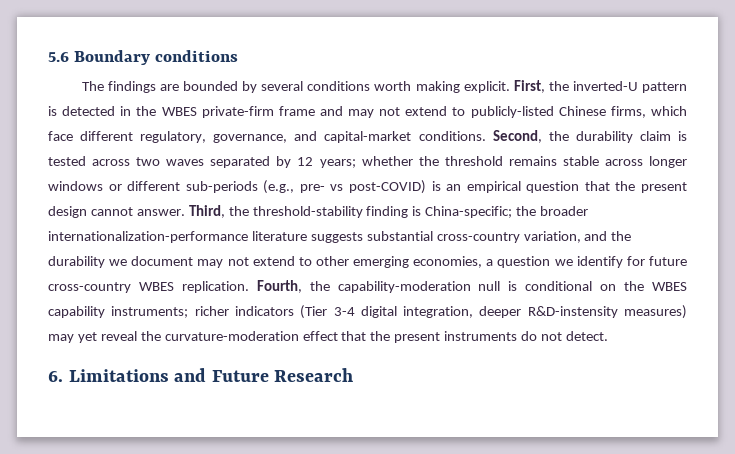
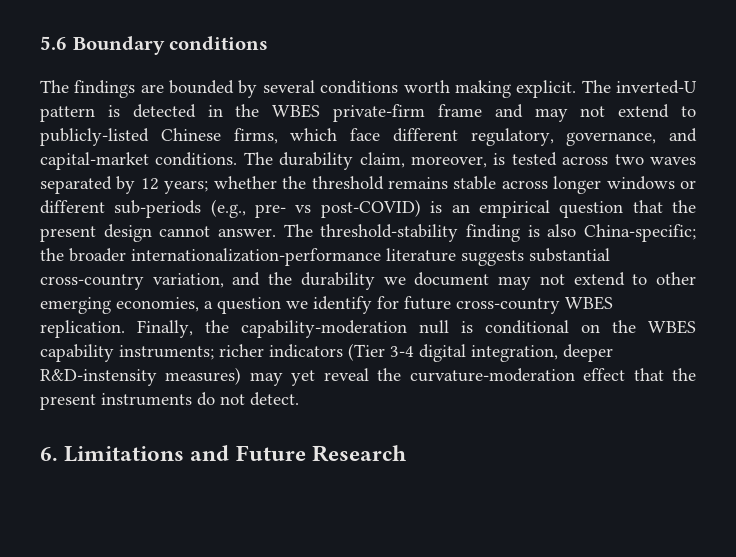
[513,80,569,93] First, the -> [581,80,611,93] The
[492,130,671,143] Second, the durability claim -> [243,152,487,170] The durability claim, moreover,
[188,205,249,218] Third, the -> [283,224,313,237] The
(422, 211) none -> [547,224,577,237] also
[256,280,302,293] Fourth, -> [137,320,193,338] Finally,

